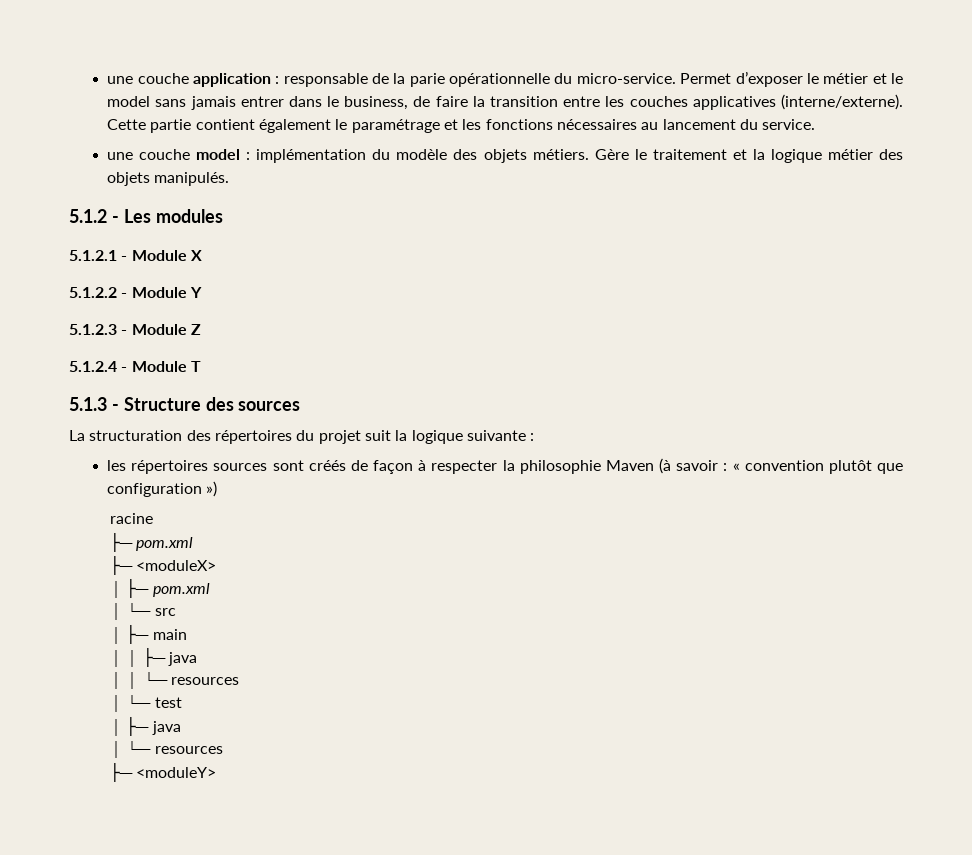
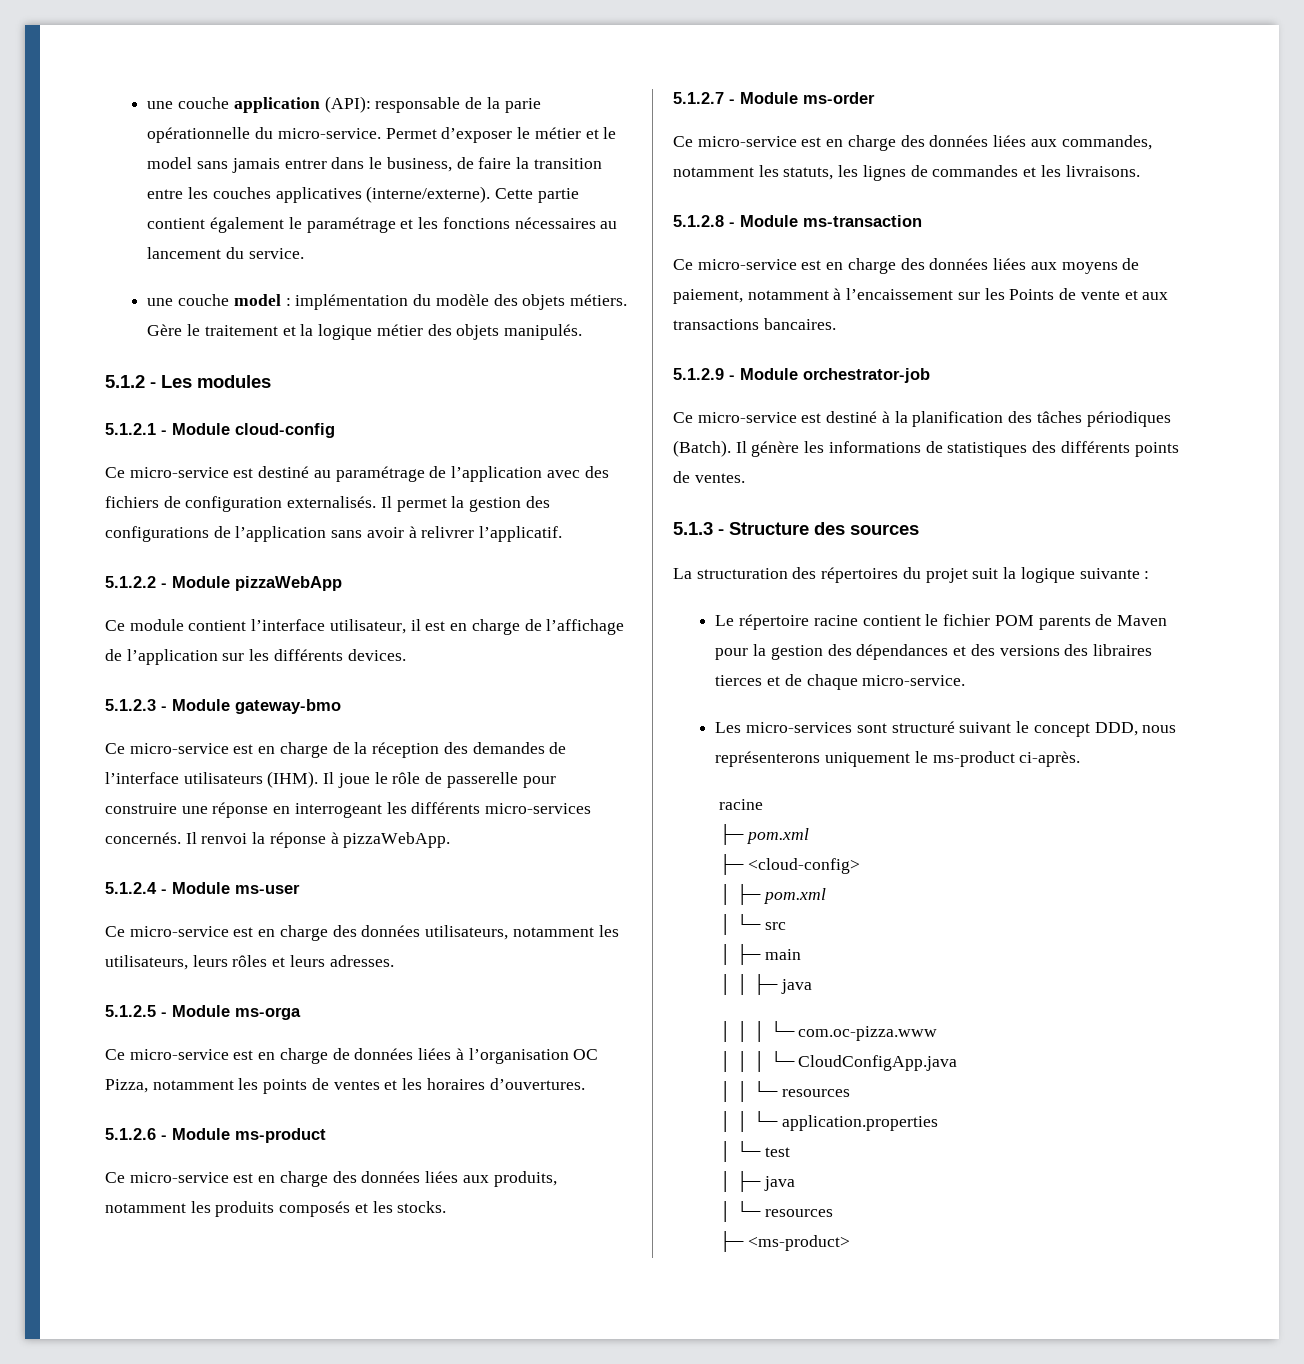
[275,76,280,84] : -> [324,96,371,113] (API):
[190,250,202,261] [69,287,202,298] [69,324,201,335] [69,361,201,372] X // 5.1.2.2 - Module Y // 5.1.2.3 - Module Z // 5.1.2.4 - Module T -> [235,423,335,438] [105,466,609,482] [105,496,550,512] [105,526,563,542] [105,576,342,591] [105,619,625,635] [105,649,406,665] [105,699,341,714] [105,742,567,758] [105,771,556,788] [105,802,592,818] [105,832,451,848] [105,882,300,894] [105,925,619,941] [105,955,394,970] [105,1005,301,1020] [105,1048,599,1064] [105,1078,585,1094] [105,1128,326,1143] [105,1171,557,1187] [105,1201,447,1217] [673,92,875,104] [673,135,1152,151] [673,165,1140,181] [673,215,922,227] [673,258,1140,274] [673,288,1169,304] [673,318,836,330] [673,368,930,383] [673,411,1171,427] [673,440,1179,457] [673,471,745,483] cloud-config // Ce micro-service est destiné au paramétrage de l’application avec des fichiers de configuration externalisés. Il permet la gestion des configurations de l’application sans avoir à relivrer l’applicatif. // 5.1.2.2 - Module pizzaWebApp // Ce module contient l’interface utilisateur, il est en charge de l’affichage de l’application sur les différents devices. // 5.1.2.3 - Module gateway-bmo // Ce micro-service est en charge de la réception des demandes de l’interface utilisateurs (IHM). Il joue le rôle de passerelle pour construire une réponse en interrogeant les différents micro-services concernés. Il renvoi la réponse à pizzaWebApp. // 5.1.2.4 - Module ms-user // Ce micro-service est en charge des données utilisateurs, notamment les utilisateurs, leurs rôles et leurs adresses. // 5.1.2.5 - Module ms-orga // Ce micro-service est en charge de données liées à l’organisation OC Pizza, notamment les points de ventes et les horaires d’ouvertures. // 5.1.2.6 - Module ms-product // Ce micro-service est en charge des données liées aux produits, notamment les produits composés et les stocks. // 5.1.2.7 - Module ms-order // Ce micro-service est en charge des données liées aux commandes, notamment les statuts, les lignes de commandes et les livraisons. // 5.1.2.8 - Module ms-transaction // Ce micro-service est en charge des données liées aux moyens de paiement, notamment à l’encaissement sur les Points de vente et aux transactions bancaires. // 5.1.2.9 - Module orchestrator-job // Ce micro-service est destiné à la planification des tâches périodiques (Batch). Il génère les informations de statistiques des différents points de ventes.
[107,458,904,474] [107,481,218,497] les répertoires sources sont créés de façon à respecter la philosophie Maven (à savoir : « convention plutôt que configuration ») -> [715,614,1167,630] [715,644,1152,660] [715,674,966,690] [715,721,1177,737] [715,751,1081,767] Le répertoire racine contient le fichier POM parents de Maven pour la gestion des dépendances et des versions des libraires tierces et de chaque micro-service. // Les micro-services sont structuré suivant le concept DDD, nous représenterons uniquement le ms-product ci-après.
[136,560,217,571] <moduleX> -> [748,858,861,874] <cloud-config>
(198, 659) none -> [719,1021,938,1042] [719,1051,958,1072] // │ │ │ └─ com.oc-pizza.www // │ │ │ └─ CloudConfigApp.java
(240, 681) none -> [719,1111,938,1132] // │ │ └─ application.properties
[136,767,217,778] <moduleY> -> [748,1235,851,1251] <ms-product>

